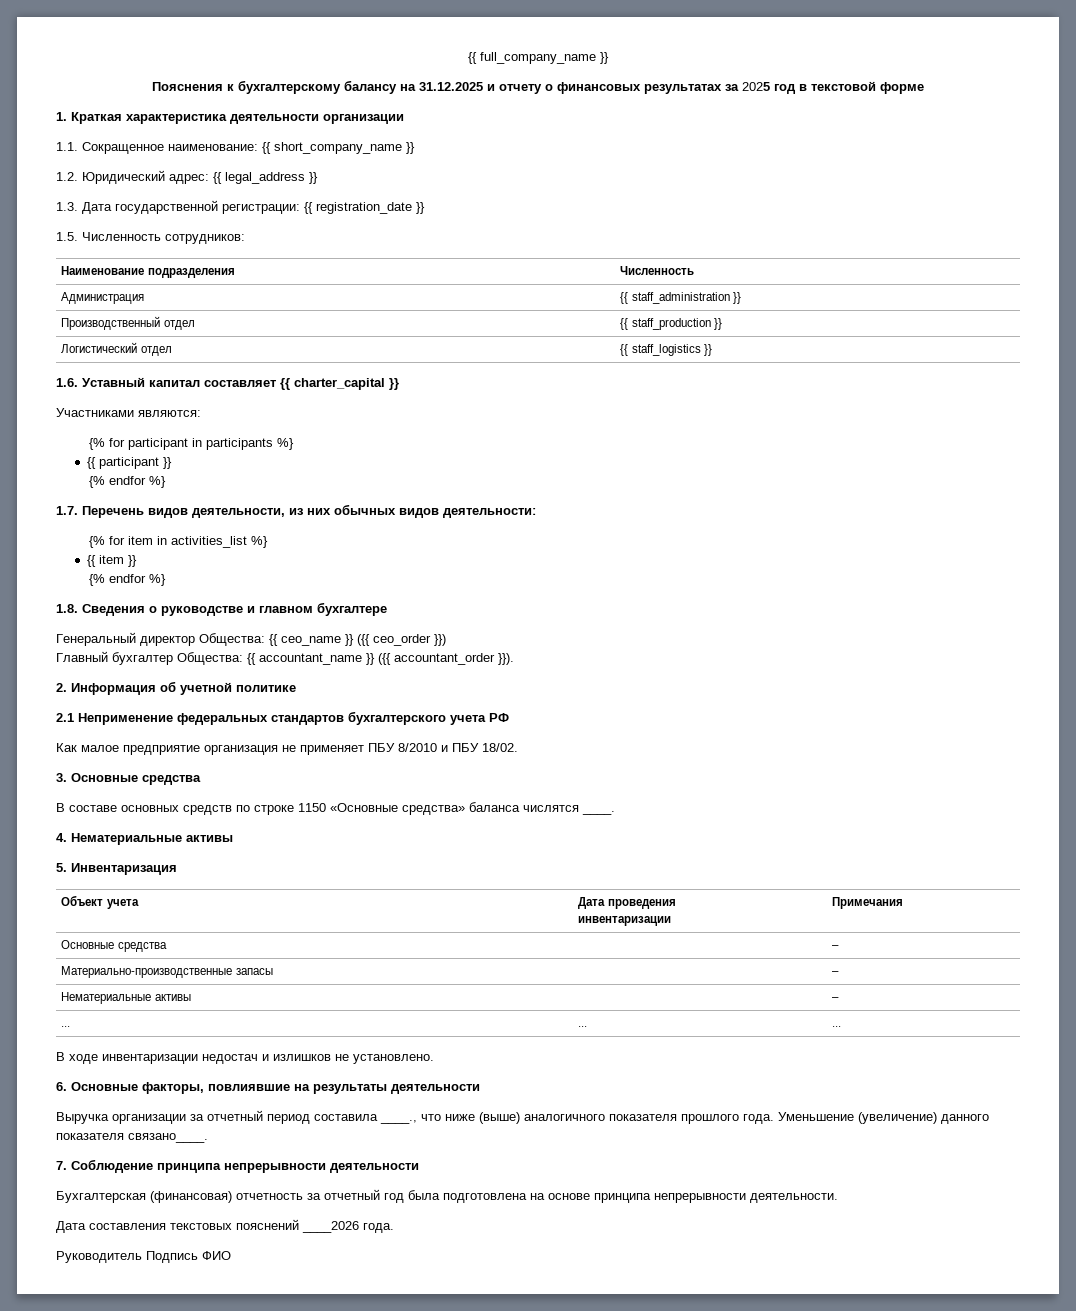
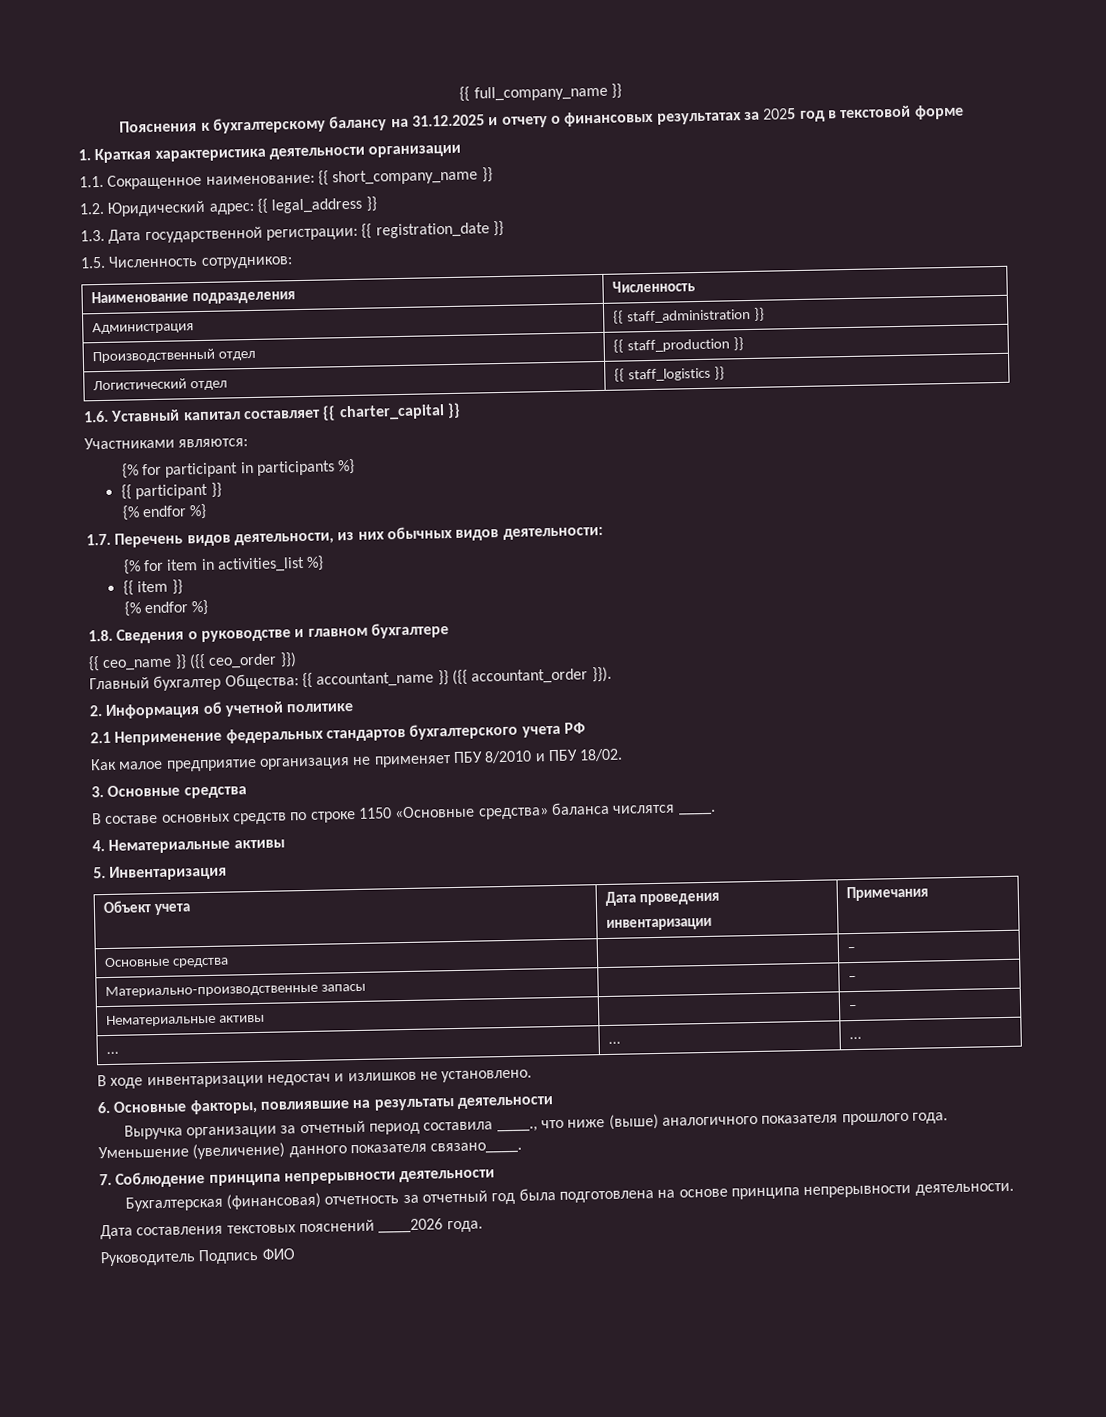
[56,632,265,646] Генеральный директор Общества: -> (449, 630) none

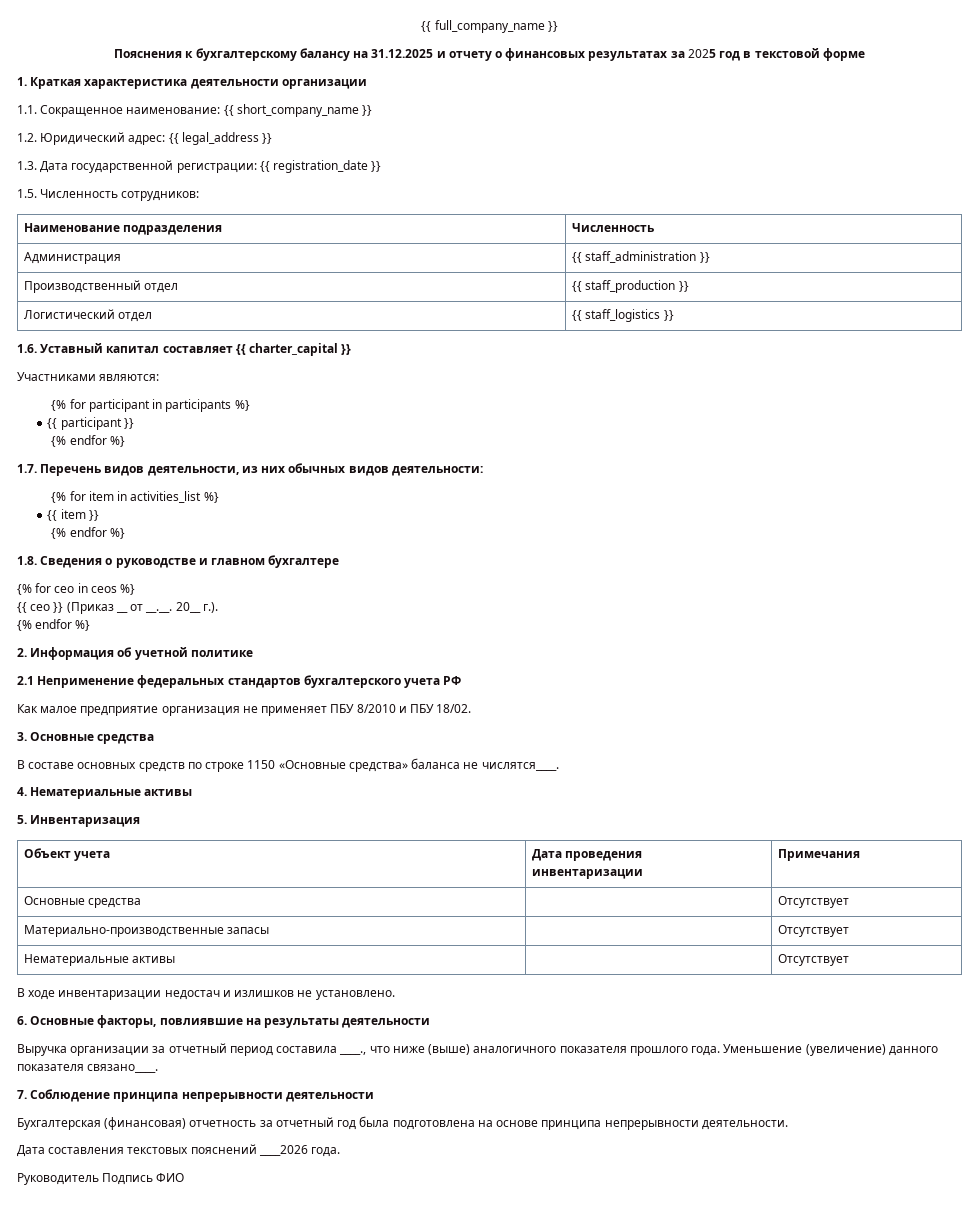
[88,652,297,672] [89,666,612,692] {{ ceo_name }} ({{ ceo_order }}) // Главный бухгалтер Общества: {{ accountant_name }} ({{ accountant_order }}). -> [17,583,136,595] [17,602,128,614] [130,602,218,613] [17,619,91,631] {% for ceo in ceos %} // {{ ceo }} (Приказ __ от __.__. 20__ г.). // {% endfor %}
[612,804,716,816] числятся ____. -> [463,762,559,771] не числятся____.
[847,946,856,953] – -> [778,896,850,908] Отсутствует
[848,975,857,982] – -> [778,925,850,937] Отсутствует
[849,1004,858,1011] [106,1051,120,1055] [608,1041,622,1044] [849,1036,863,1040] – // ... | ... | ... -> [778,954,850,966] Отсутствует

